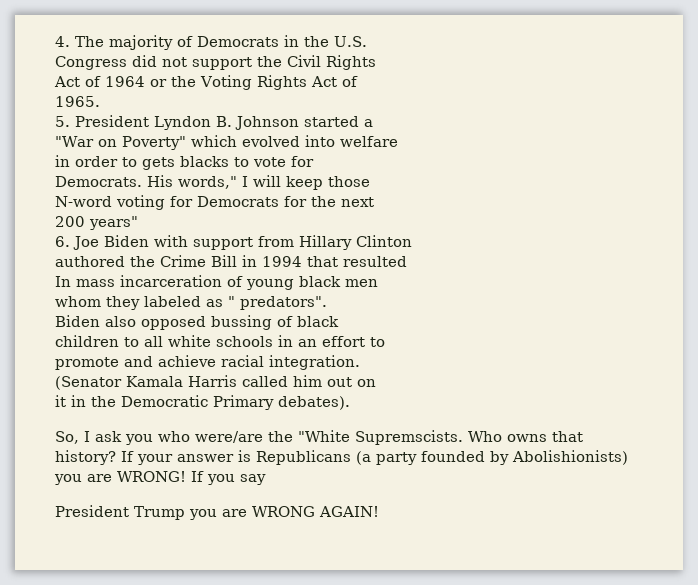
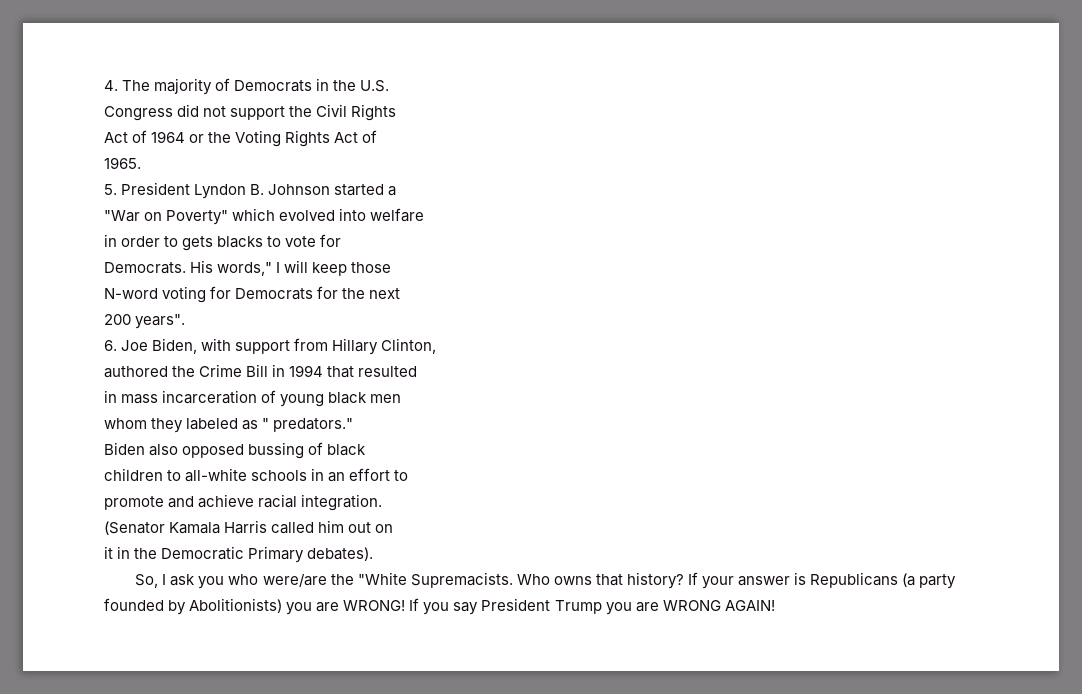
[89,216,138,230] years" -> [135,314,186,329] years".
[104,235,149,247] Biden -> [152,338,198,354] Biden,
[356,235,412,247] Clinton -> [381,338,437,354] Clinton,
[55,276,71,287] In -> [104,390,117,403] in
[240,296,327,310] predators". -> [273,418,354,432] predators."
[144,335,211,347] all white -> [185,468,248,482] all-white
[355,430,463,445] Supremscists. -> [410,572,513,588] Supremacists.
[512,450,628,465] Abolishionists) -> [189,598,283,613] Abolitionists)
(266, 479) // -> (479, 608) none

